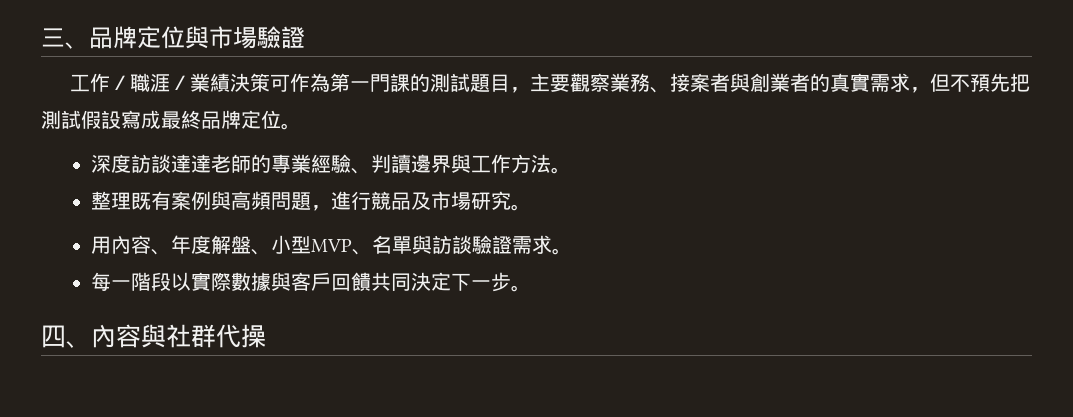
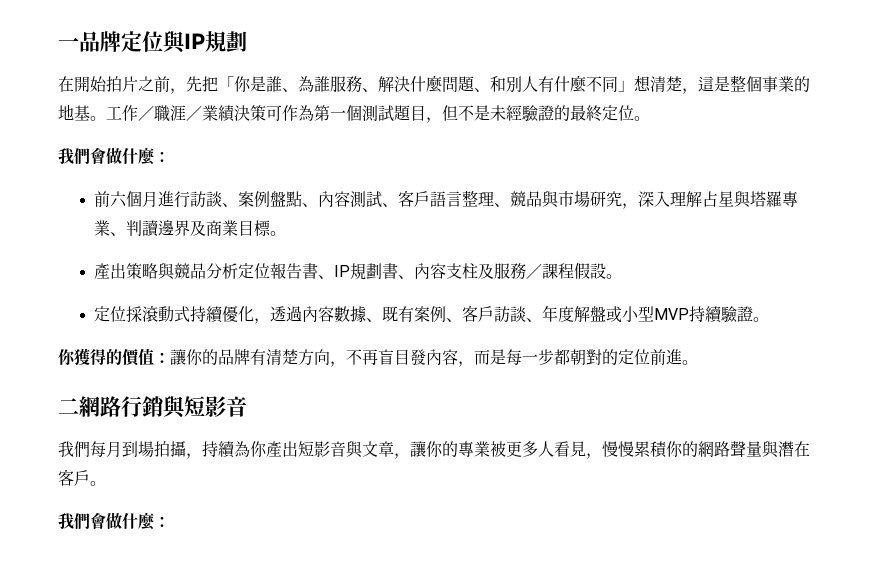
[41,28,89,49] 三、 -> [58,37,79,49] 一
[209,26,305,49] 市場驗證 // -> [184,31,247,52] [58,75,810,94] [58,104,106,121] IP規劃 // 在開始拍片之前，先把「你是誰、為誰服務、解決什麼問題、和別人有什麼不同」想清楚，這是整個事業的地基。
[369,73,430,92] 門課的 -> [346,105,362,121] 個
[529,73,1030,93] [41,110,301,130] [90,154,571,174] [90,191,531,211] [90,235,151,254] 主要觀察業務、接案者與創業者的真實需求，但不預先把測試假設寫成最終品牌定位。 // 深度訪談達達老師的專業經驗、判讀邊界與工作方法。 // 整理既有案例與高頻問題，進行競品及市場研究。 // 用內容 -> [442,105,650,122] [58,147,170,165] [94,190,799,209] [94,220,287,237] [94,263,623,280] [94,305,527,324] 但不是未經驗證的最終定位。 // 我們會做什麼： // 前六個月進行訪談、案例盤點、內容測試、客戶語言整理、競品與市場研究，深入理解占星與塔羅專業、判讀邊界及商業目標。 // 產出策略與競品分析定位報告書、IP規劃書、內容支柱及服務／課程假設。 // 定位採滾動式持續優化，透過內容數據、既有案例、客戶訪談
[250,249,271,255] 、 -> [606,306,623,323] 或
[351,235,572,255] [90,272,531,292] [41,324,266,348] 、名單與訪談驗證需求。 // 每一階段以實際數據與客戶回饋共同決定下一步。 // 四、內容與社群代操 -> [689,306,770,323] [58,348,698,367] [58,396,247,419] [58,441,810,459] [58,469,106,486] [58,512,170,530] 持續驗證。 // 你獲得的價值：讓你的品牌有清楚方向，不再盲目發內容，而是每一步都朝對的定位前進。 // 二網路行銷與短影音 // 我們每月到場拍攝，持續為你產出短影音與文章，讓你的專業被更多人看見，慢慢累積你的網路聲量與潛在客戶。 // 我們會做什麼：

